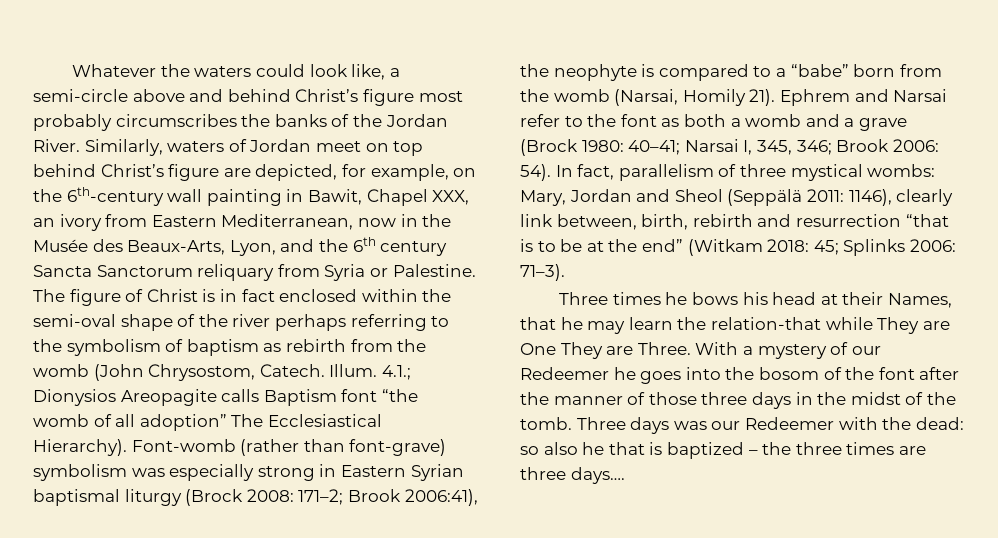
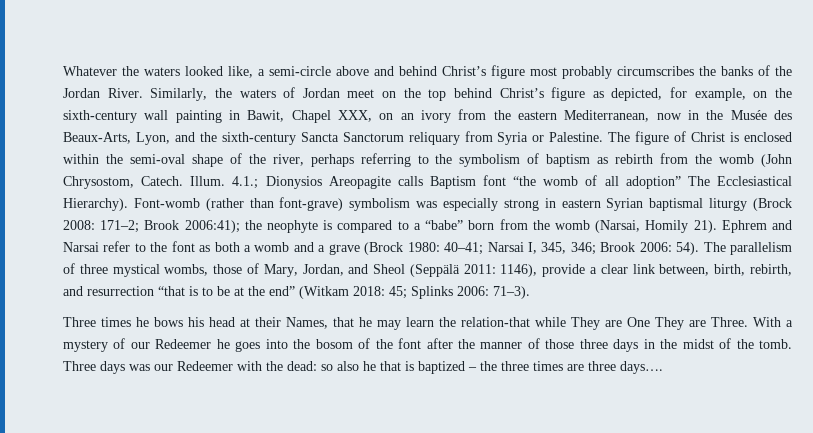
[256,64,348,77] could look -> [185,66,223,76] looked
(163, 147) none -> [214,88,232,98] the
(389, 147) none -> [403,88,421,98] the
[223,168,251,177] are -> [592,91,604,98] as
[66,187,164,206] 6th-century -> [63,110,137,123] sixth-century
(470, 197) none -> [379,113,394,120] on
[151,215,217,227] Eastern -> [493,110,557,120] the eastern
[352,237,448,256] 6th century -> [221,132,296,145] sixth-century
[219,289,275,302] in fact -> (740, 137) none
[232,314,271,327] river -> [272,154,304,166] river,
[340,465,406,477] Eastern -> [561,199,601,208] eastern
[404,489,478,506] 2006:41), -> [184,220,240,233] 2006:41);
[555,164,615,180] In fact, -> [703,242,726,252] The
[867,164,936,177] [520,189,632,206] wombs: Mary, Jordan -> [164,263,344,277] wombs, those of Mary, Jordan,
[896,189,954,206] clearly -> [542,264,628,277] provide a clear
[692,214,753,227] rebirth -> [749,264,792,276] rebirth,

